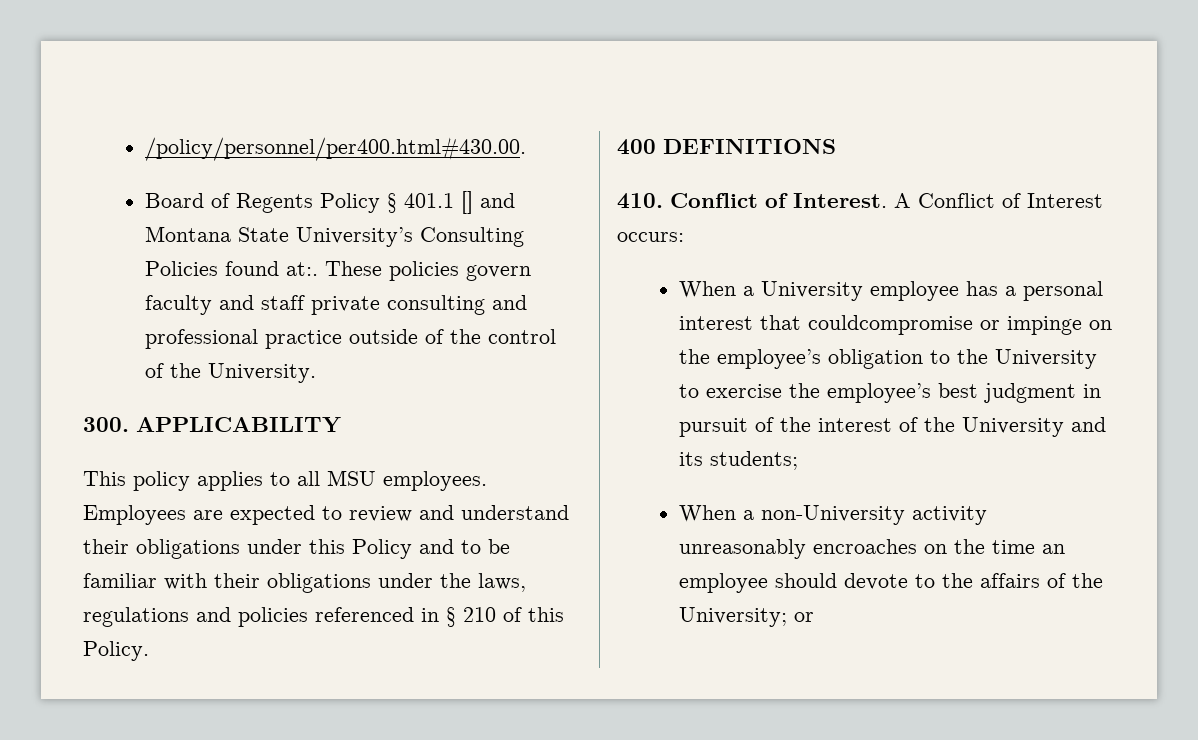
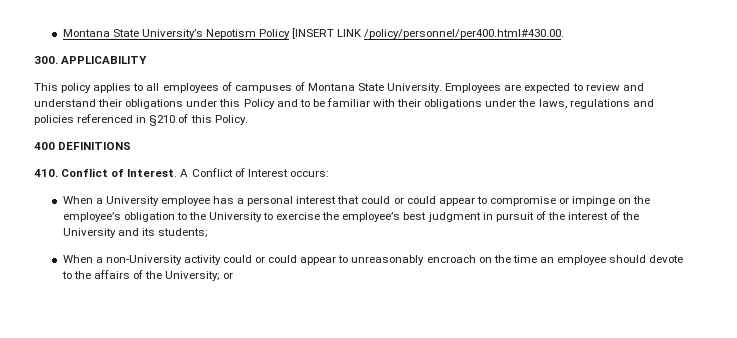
[145,137,527,161] [145,191,516,214] [145,226,525,247] [145,261,532,281] [145,295,528,315] [145,329,557,349] [145,363,317,383] /policy/personnel/per400.html#430.00. // Board of Regents Policy § 401.1 [] and Montana State University’s Consulting Policies found at:. These policies govern faculty and staff private consulting and professional practice outside of the control of the University. -> [62,28,565,39] Montana State University’s Nepotism Policy [INSERT LINK /policy/personnel/per400.html#430.00.
[327,470,487,491] MSU employees. -> [162,82,443,93] employees of campuses of Montana State University.
[446,607,496,627] § 210 -> [149,115,176,126] §210
[808,315,974,335] couldcompromise -> [361,196,556,206] could or could appear to compromise
[679,539,918,559] unreasonably encroaches -> [222,255,476,265] could or could appear to unreasonably encroach

